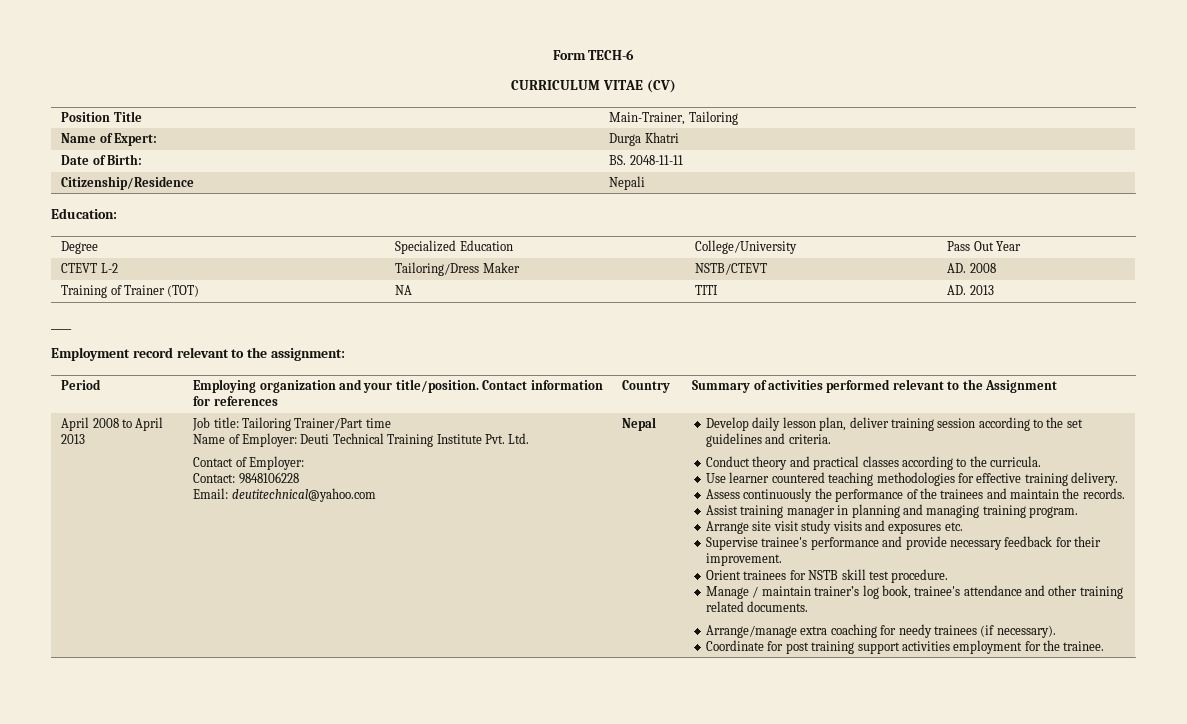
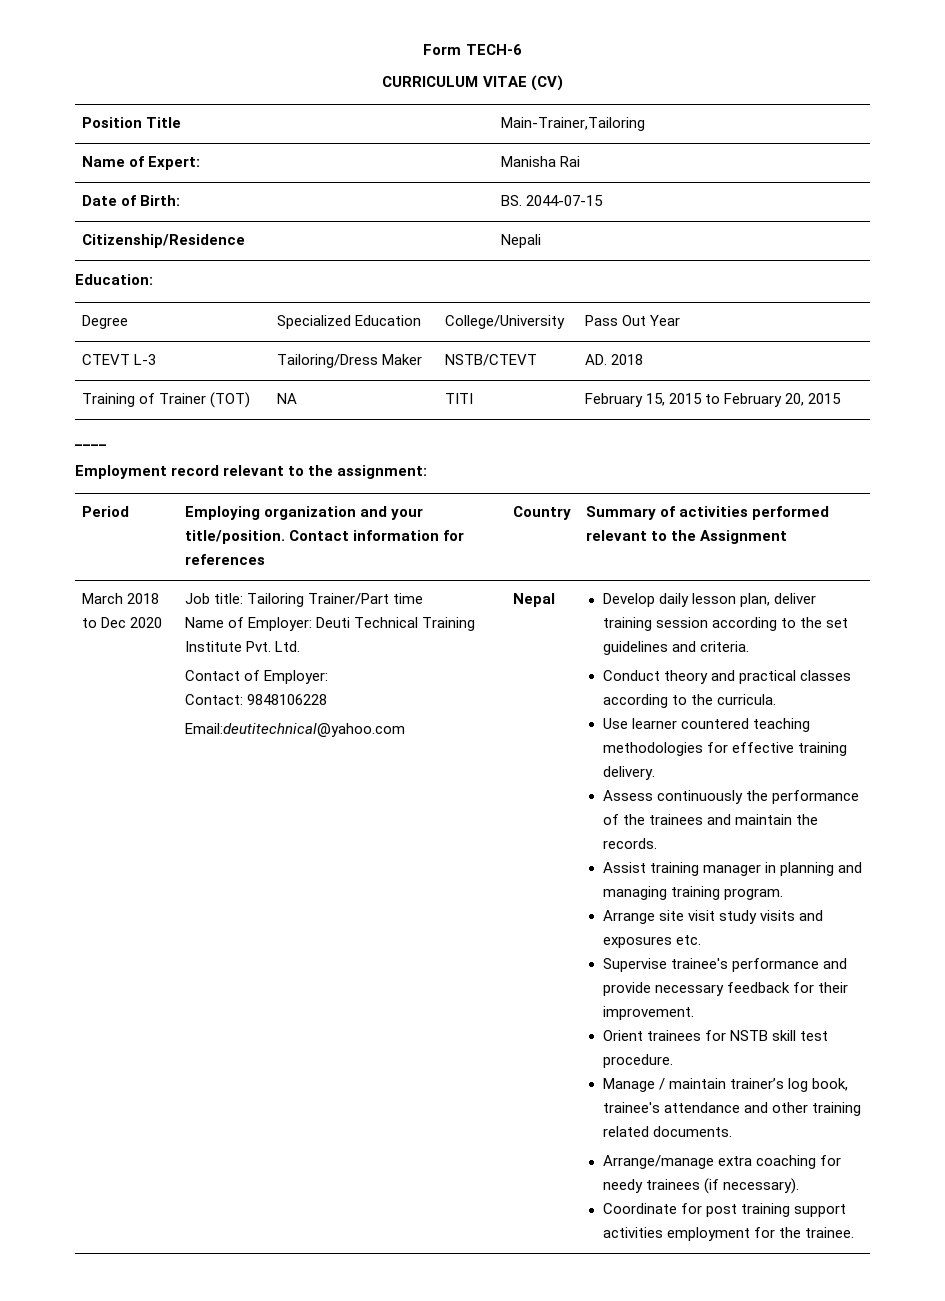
[609,111,738,125] Main-Trainer, Tailoring -> [501,117,646,131] Main-Trainer,Tailoring
[609,132,679,146] Durga Khatri -> [501,156,581,167] Manisha Rai
[629,155,683,165] 2048-11-11 -> [526,195,604,206] 2044-07-15
[100,263,118,273] L-2 -> [134,354,157,365] L-3
[969,263,996,273] 2008 -> [611,354,644,365] 2018
[947,285,994,295] AD. 2013 -> [585,393,842,407] February 15, 2015 to February 20, 2015
[61,417,164,431] [61,434,86,444] April 2008 to April 2013 -> [82,593,160,604] [82,617,163,628] March 2018 to Dec 2020
[193,488,376,502] Email: deutitechnical@yahoo.com -> [185,723,406,737] Email:deutitechnical@yahoo.com

